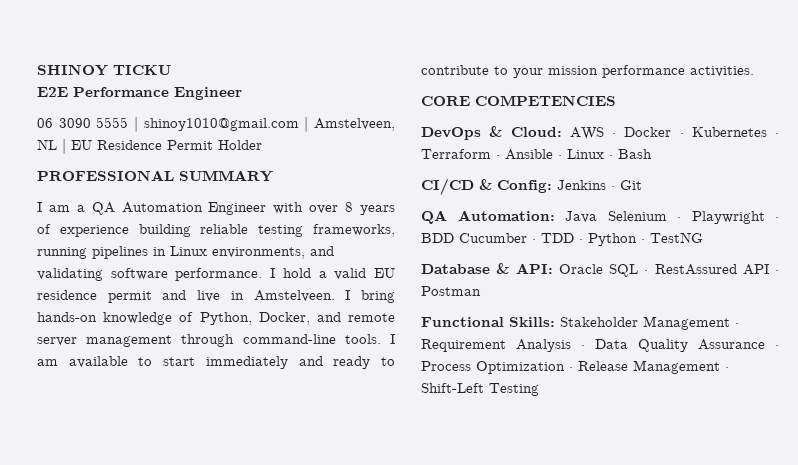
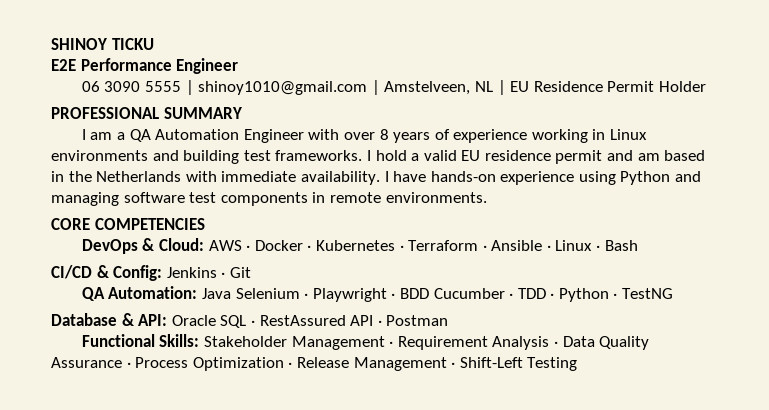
[138,224,396,237] [37,246,334,259] [37,268,263,281] building reliable testing frameworks, running pipelines in Linux environments, and validating software performance. -> [531,129,648,143] [51,150,363,164] working in Linux environments and building test frameworks.
[197,290,396,303] [37,312,395,325] [37,334,395,347] [37,356,396,369] [421,65,754,78] live in Amstelveen. I bring hands-on knowledge of Python, Docker, and remote server management through command-line tools. I am available to start immediately and ready to contribute to your mission performance activities. -> [637,150,706,161] [51,171,702,185] [51,192,487,206] am based in the Netherlands with immediate availability. I have hands-on experience using Python and managing software test components in remote environments.

